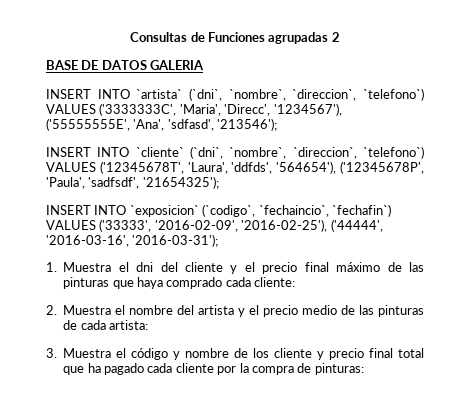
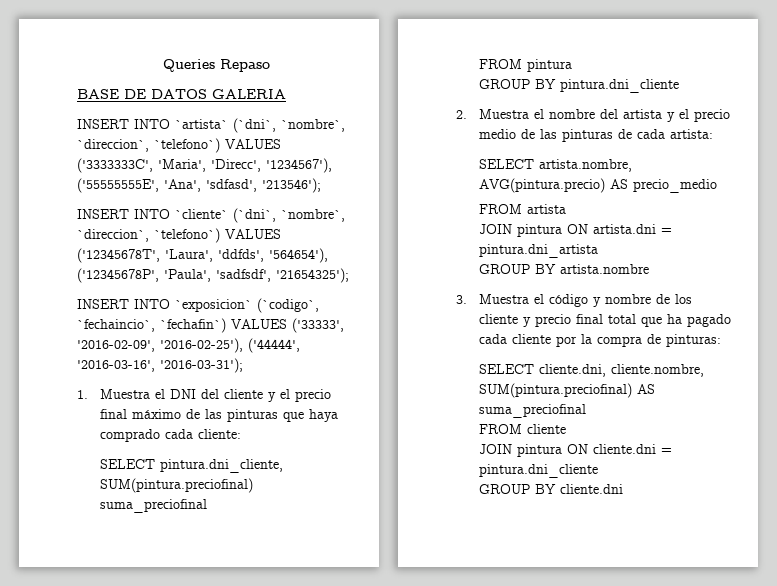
[130,32,340,44] Consultas de Funciones agrupadas 2 -> [163,59,270,72] Queries Repaso
[136,262,154,272] dni -> [169,389,196,399] DNI
(296, 282) none -> [99,459,283,473] [99,478,253,493] [99,499,207,513] [478,59,572,72] [478,79,679,93] // SELECT pintura.dni_cliente, SUM(pintura.preciofinal) suma_preciofinal // FROM pintura // GROUP BY pintura.dni_cliente
(148, 325) none -> [478,159,632,172] [478,178,717,193] [478,204,566,214] [478,224,672,237] [478,244,598,258] [478,264,649,274] // SELECT artista.nombre, AVG(pintura.precio) AS precio_medio // FROM artista // JOIN pintura ON artista.dni = pintura.dni_artista // GROUP BY artista.nombre
(364, 369) none -> [478,364,704,377] [478,383,655,398] [478,404,586,418] [478,424,566,434] [478,444,672,457] [478,464,598,478] [478,484,623,494] // SELECT cliente.dni, cliente.nombre, SUM(pintura.preciofinal) AS suma_preciofinal // FROM cliente // JOIN pintura ON cliente.dni = pintura.dni_cliente // GROUP BY cliente.dni

